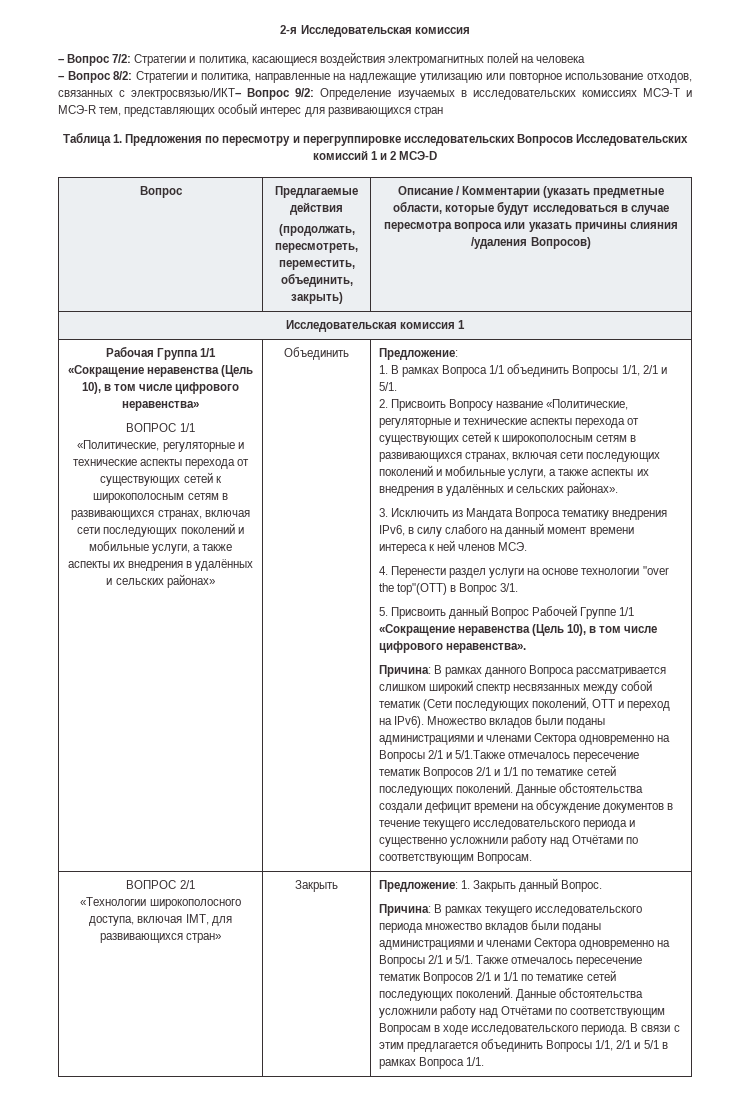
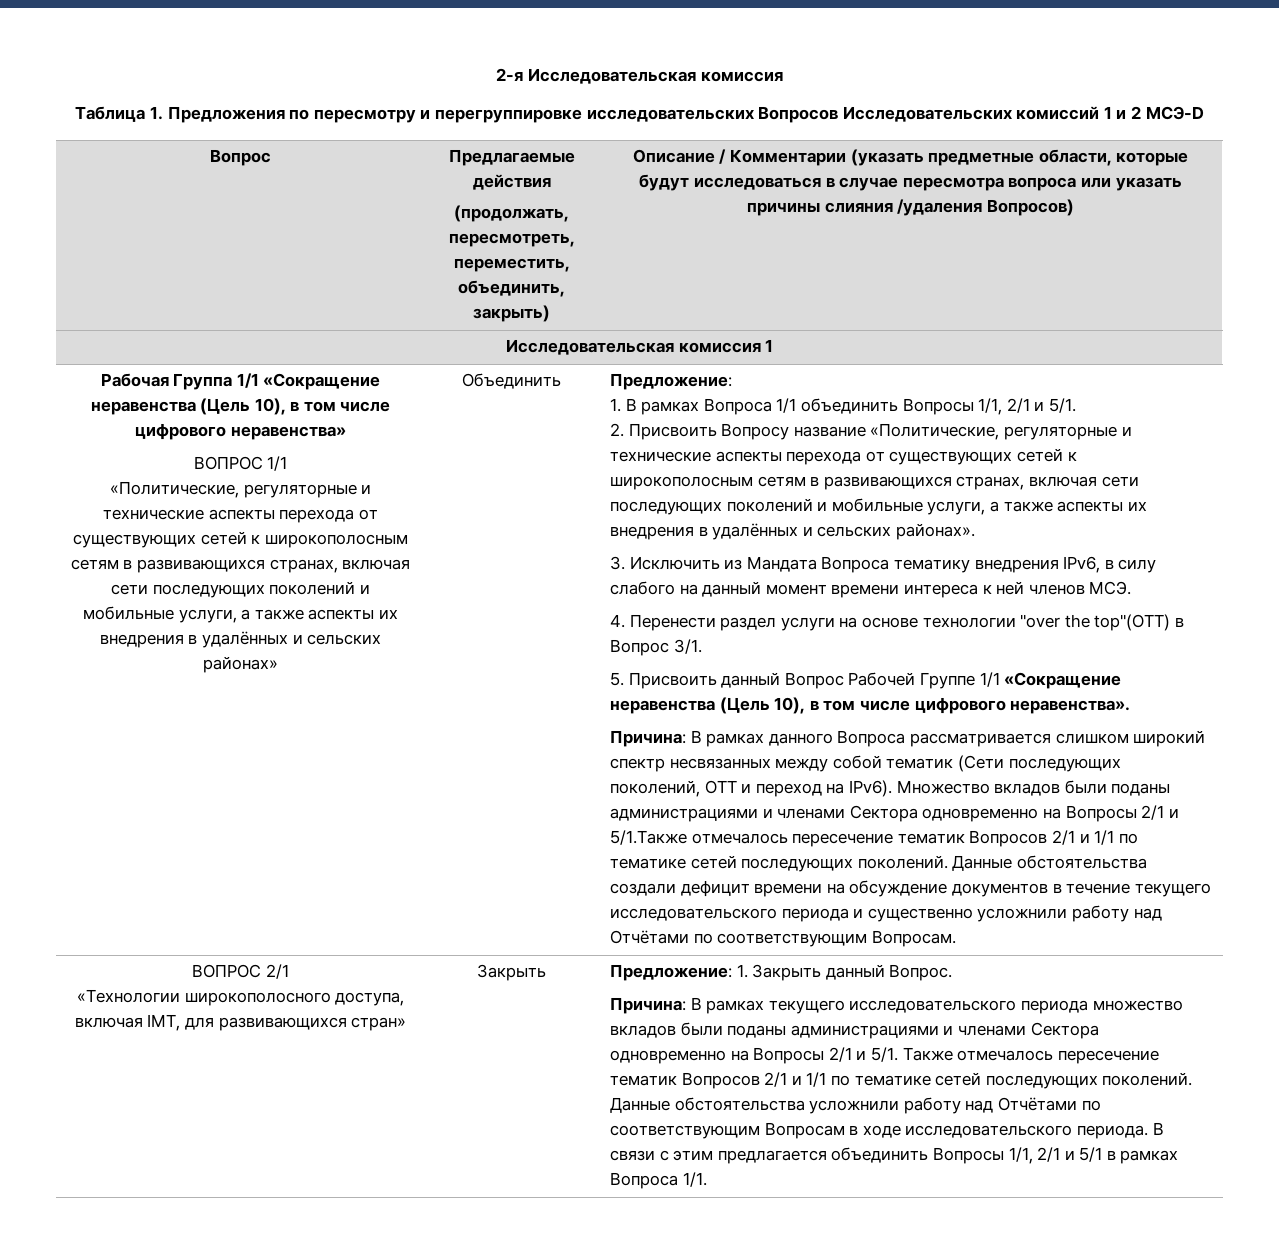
[58,52,586,66] [58,71,693,83] [58,88,693,100] [58,103,443,117] // – Вопрос 7/2: Стратегии и политика, касающиеся воздействия электромагнитных полей на человека // – Вопрос 8/2: Стратегии и политика, направленные на надлежащие утилизацию или повторное использование отходов, связанных с электросвязью/ИКТ– Вопрос 9/2: Определение изучаемых в исследовательских комиссиях МСЭ-Т и МСЭ-R тем, представляющих особый интерес для развивающихся стран -> (783, 76) none

